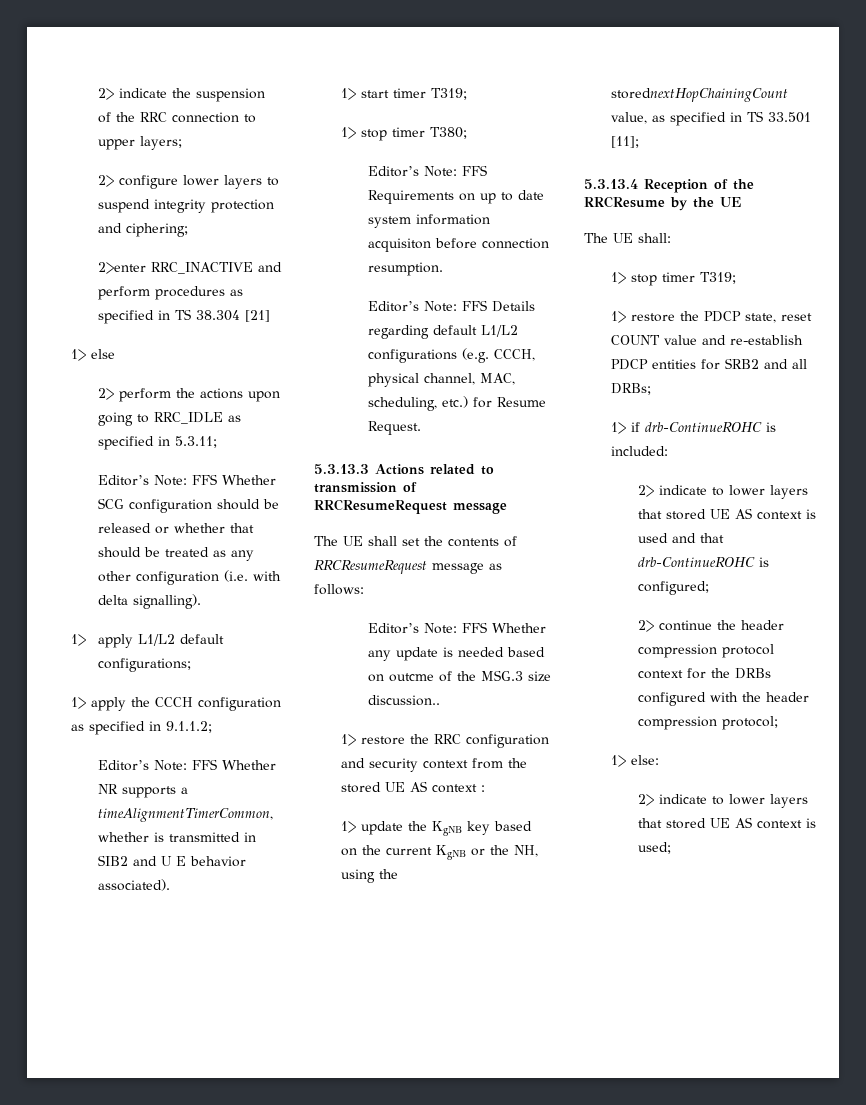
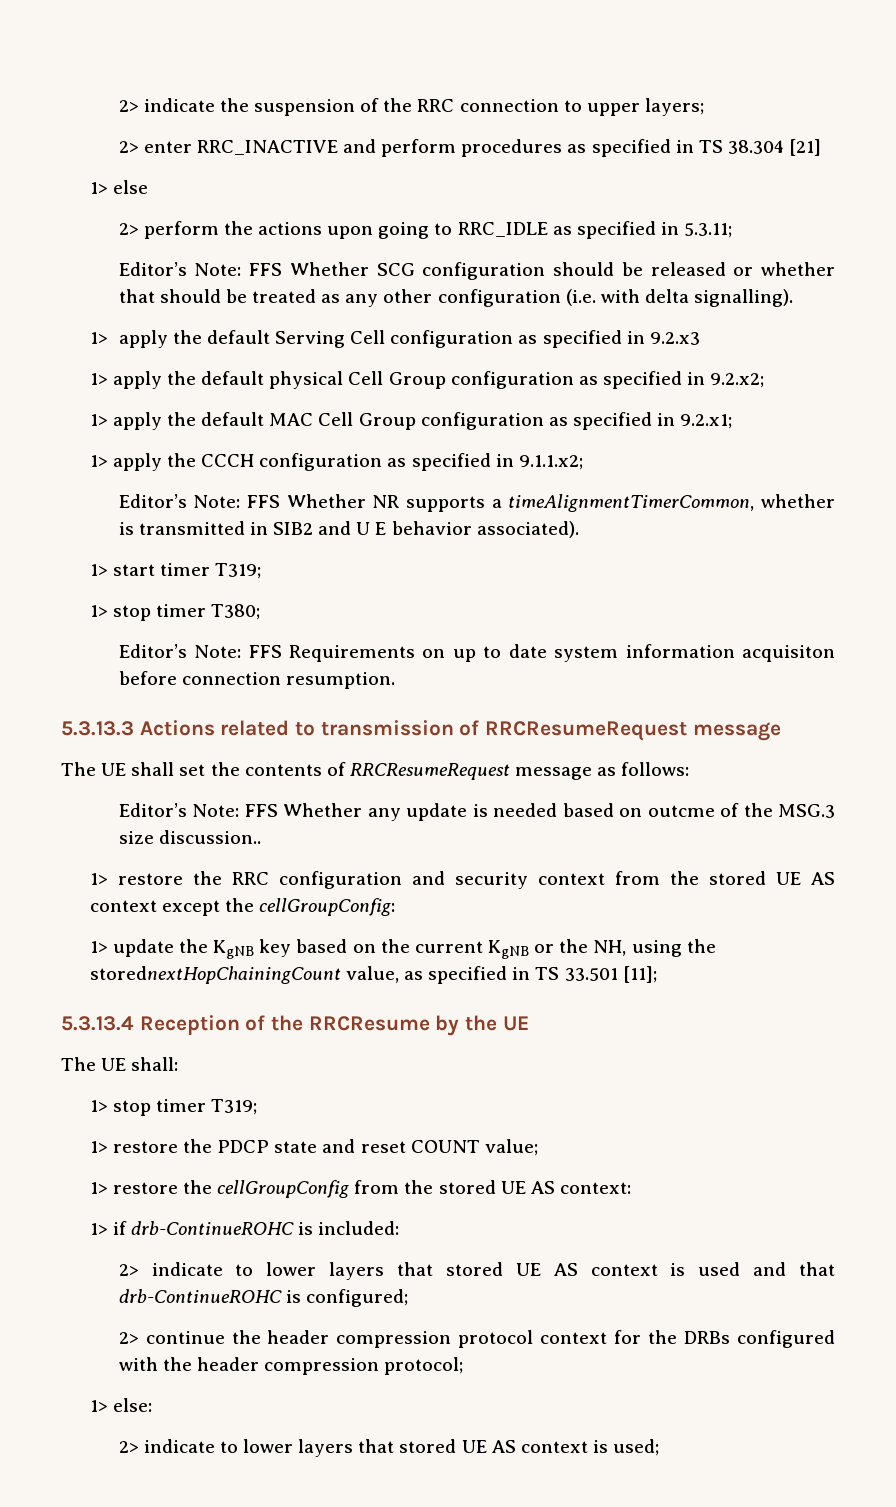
[119,175,280,189] [98,199,275,213] [98,223,189,237] [98,262,147,274] configure lower layers to suspend integrity protection and ciphering; // 2>enter -> [143,141,192,153] enter
[138,634,225,646] [98,658,192,672] L1/L2 default configurations; -> [172,330,700,348] [89,371,765,389] [89,412,733,430] the default Serving Cell configuration as specified in 9.2.x3 // 1> apply the default physical Cell Group configuration as specified in 9.2.x2; // 1> apply the default MAC Cell Group configuration as specified in 9.2.x1;
[166,721,213,733] 9.1.1.2; -> [518,455,583,470] 9.1.1.x2;
[368,300,536,312] [368,325,519,339] [368,348,536,363] [368,373,516,387] [368,396,547,411] [368,421,422,435] // Editor’s Note: FFS Details regarding default L1/L2 configurations (e.g. CCCH, physical channel, MAC, scheduling, etc.) for Resume Request. -> (395, 680) none
[481,785,486,792] : -> [161,898,396,916] except the cellGroupConfig:
[745,313,813,323] [611,335,804,345] [611,358,808,370] [611,383,652,395] state, reset COUNT value and re-establish PDCP entities for SRB2 and all DRBs; -> [274,1139,538,1156] [89,1180,632,1198] state and reset COUNT value; // 1> restore the cellGroupConfig from the stored UE AS context:

